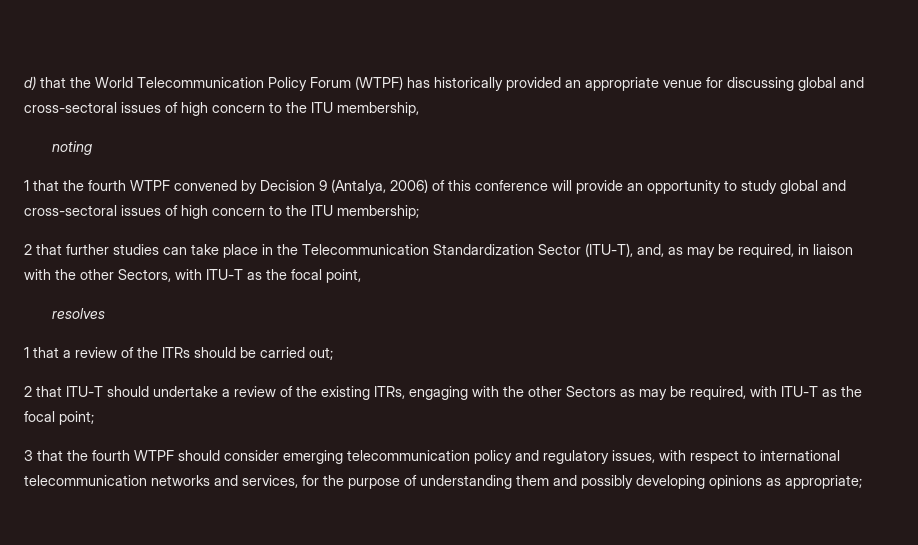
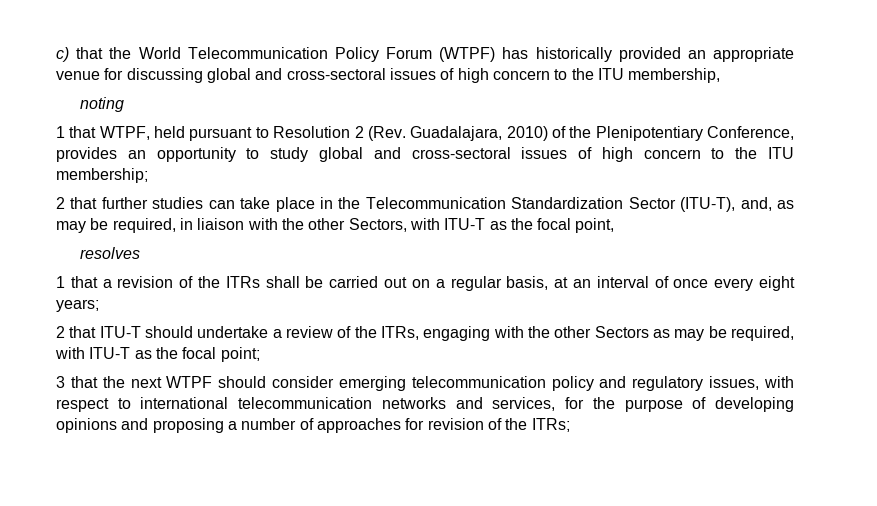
[24,76,36,90] d) -> [56,47,69,62] c)
[63,179,623,194] the fourth WTPF convened by Decision 9 (Antalya, 2006) of this conference will provide -> [99,126,794,141] [56,147,117,162] WTPF, held pursuant to Resolution 2 (Rev. Guadalajara, 2010) of the Plenipotentiary Conference, provides
[75,347,117,358] review -> [117,276,174,288] revision
[194,347,236,358] should -> [265,276,300,288] shall
[309,347,333,360] out; -> [384,276,796,291] [56,299,99,312] out on a regular basis, at an interval of once every eight years;
[321,386,370,400] existing -> (377, 332) none
[92,450,130,461] fourth -> [130,377,162,388] next
[420,475,862,489] understanding them and possibly developing opinions as appropriate; -> [715,397,795,412] [56,418,570,433] developing opinions and proposing a number of approaches for revision of the ITRs;

